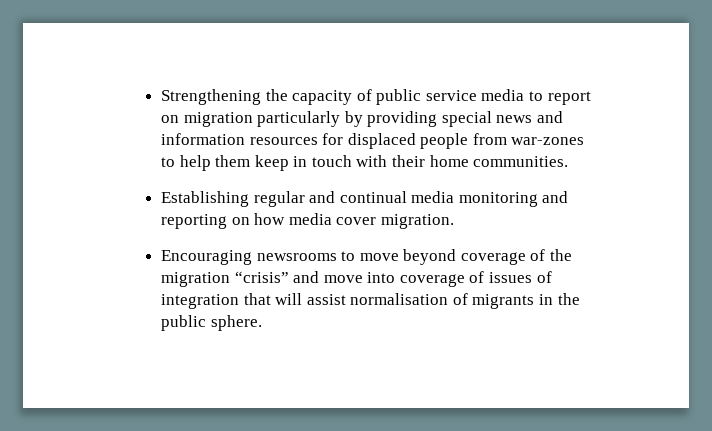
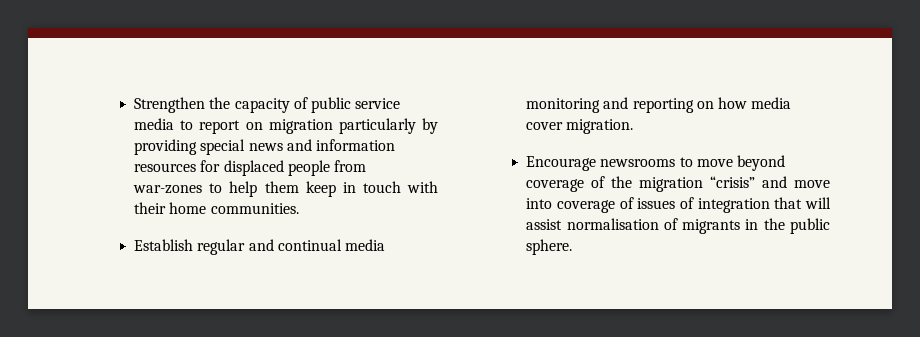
[160,89,261,105] Strengthening -> [134,97,206,113] Strengthen
[160,191,249,207] Establishing -> [134,239,194,251] Establish
[160,250,252,265] Encouraging -> [526,156,597,171] Encourage

